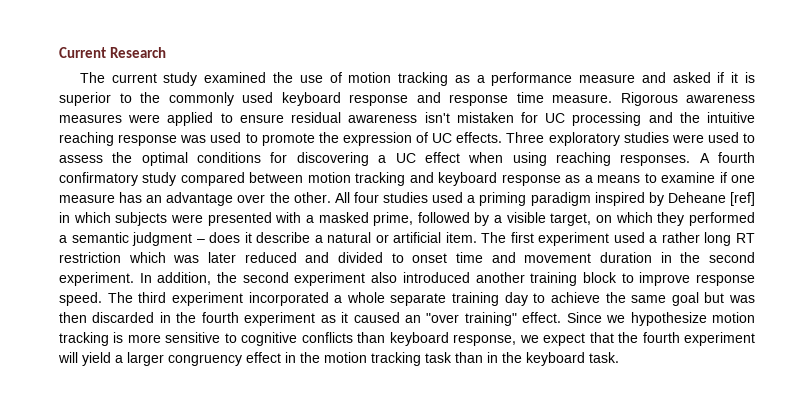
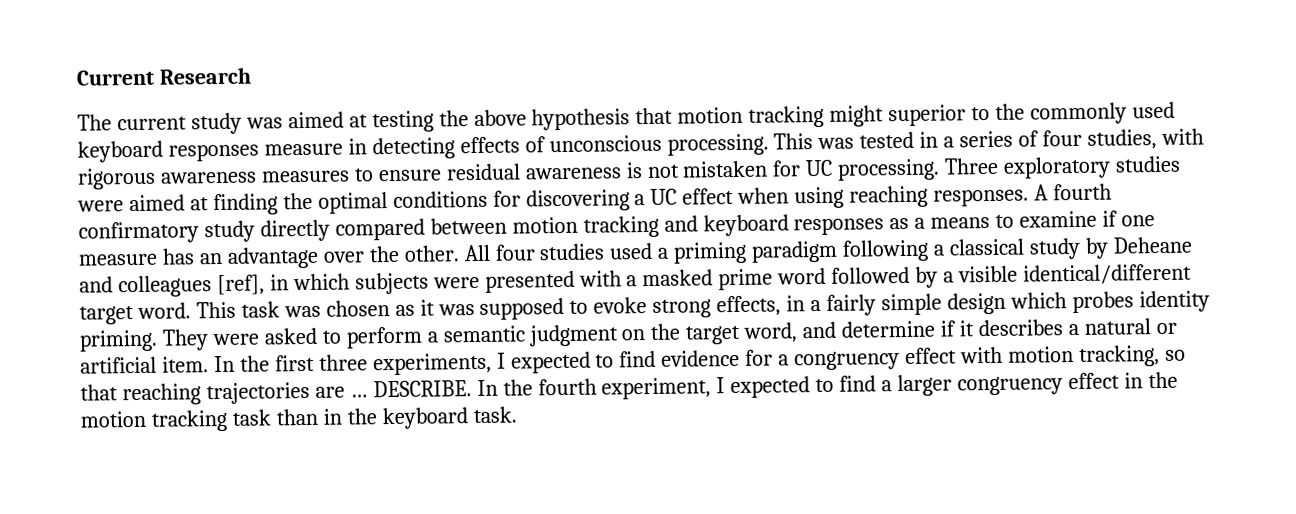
[204,72,756,86] examined the use of motion tracking as a performance measure and asked if it is -> [245,105,885,133] was aimed at testing the above hypothesis that motion tracking might
[349,92,755,106] [59,112,214,126] response and response time measure. Rigorous awareness measures were applied -> [167,128,1204,162] [77,167,350,190] responses measure in detecting effects of unconscious processing. This was tested in a series of four studies, with rigorous awareness measures
[424,112,450,123] isn't -> [625,162,680,179] is not
[572,112,755,126] [59,132,503,146] processing and the intuitive reaching response was used to promote the expression of UC effects. -> [837,158,941,181] processing.
[707,132,755,143] [59,155,103,163] used to assess -> [128,193,278,216] aimed at finding
(177, 179) none -> [259,219,330,242] directly
[501,174,561,186] response -> [793,217,885,236] responses
[594,192,756,206] inspired by Deheane [ref] -> [842,236,1192,262] [79,274,265,298] following a classical study by Deheane and colleagues [ref],
[373,212,414,226] prime, -> [718,267,827,291] prime word
[550,212,755,226] [59,232,311,246] target, on which they performed a semantic judgment – does it describe -> [1022,263,1192,285] [79,290,1210,325] [79,319,1063,352] identical/different target word. This task was chosen as it was supposed to evoke strong effects, in a fairly simple design which probes identity priming. They were asked to perform a semantic judgment on the target word, and determine if it describes
[481,232,755,246] [59,252,755,263] [59,272,756,286] [59,292,755,306] [59,312,755,326] [59,332,755,346] [58,352,111,366] The first experiment used a rather long RT restriction which was later reduced and divided to onset time and movement duration in the second experiment. In addition, the second experiment also introduced another training block to improve response speed. The third experiment incorporated a whole separate training day to achieve the same goal but was then discarded in the fourth experiment as it caused an "over training" effect. Since we hypothesize motion tracking is more sensitive to cognitive conflicts than keyboard response, we expect that the fourth experiment will yield -> [213,345,1186,376] [80,375,877,406] In the first three experiments, I expected to find evidence for a congruency effect with motion tracking, so that reaching trajectories are … DESCRIBE. In the fourth experiment, I expected to find

